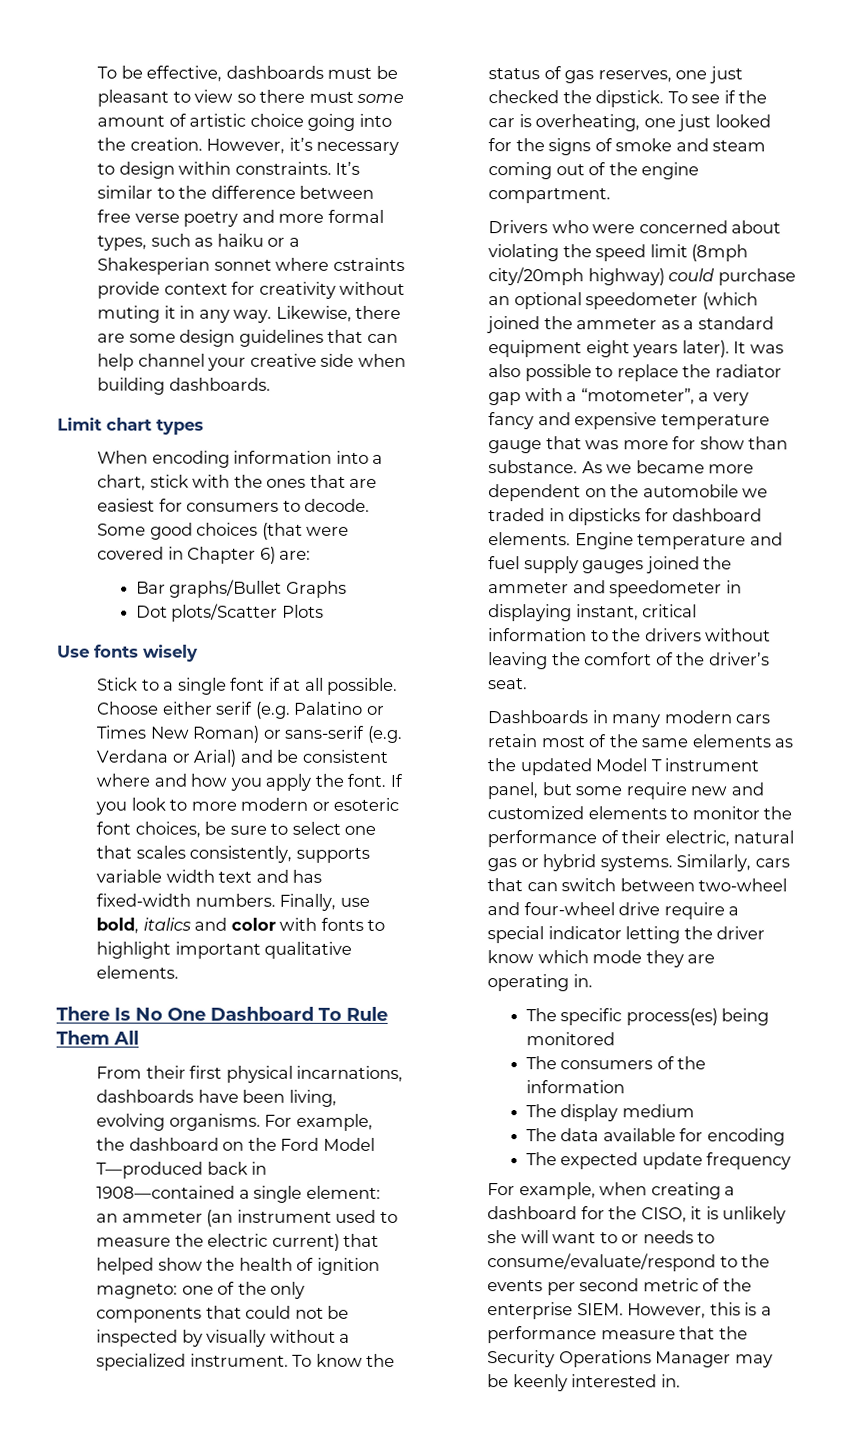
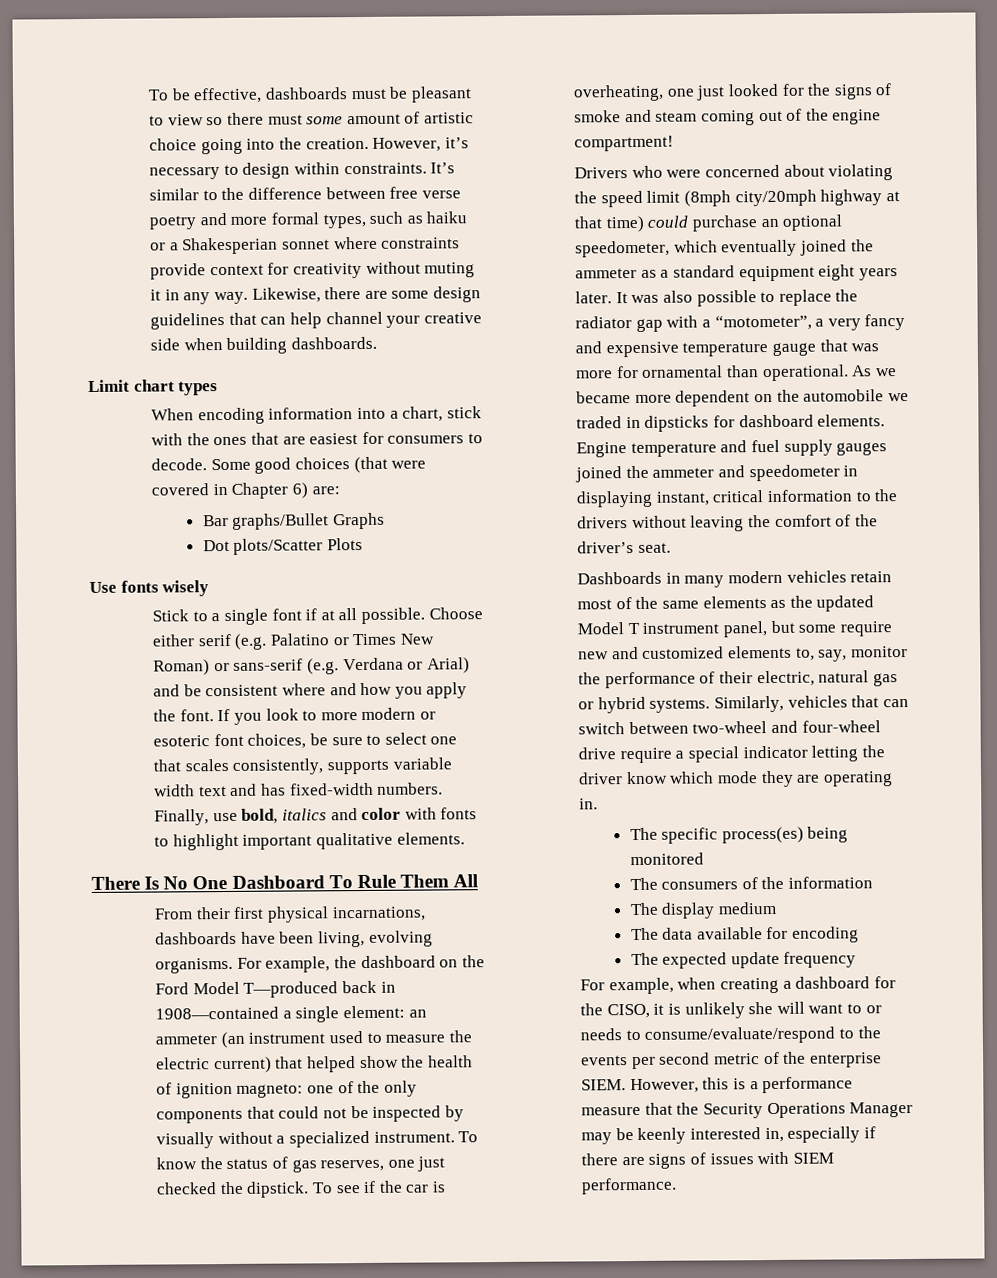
[332,257,405,271] cstraints -> [381,237,461,249] constraints
[488,188,612,204] compartment. -> [574,135,675,152] compartment!
[587,268,665,286] highway) -> [820,189,900,206] [574,215,645,233] highway at that time)
[585,292,758,310] speedometer (which -> [575,239,798,258] speedometer, which eventually
[681,340,730,358] later). -> [575,291,613,304] later.
[699,436,789,450] [488,460,579,474] show than substance. -> [642,364,849,382] ornamental than operational.
[736,714,772,724] cars -> [786,570,847,583] vehicles
[670,808,689,820] to -> [795,647,848,662] to, say,
[754,858,790,868] cars -> [787,695,848,708] vehicles
[660,1374,681,1388] in. -> [764,1126,876,1143] [581,1151,834,1169] [581,1177,678,1195] in, especially if there are signs of issues with SIEM performance.

